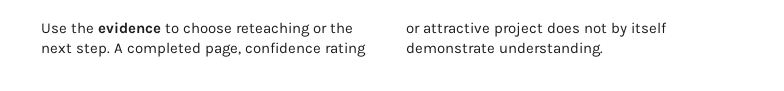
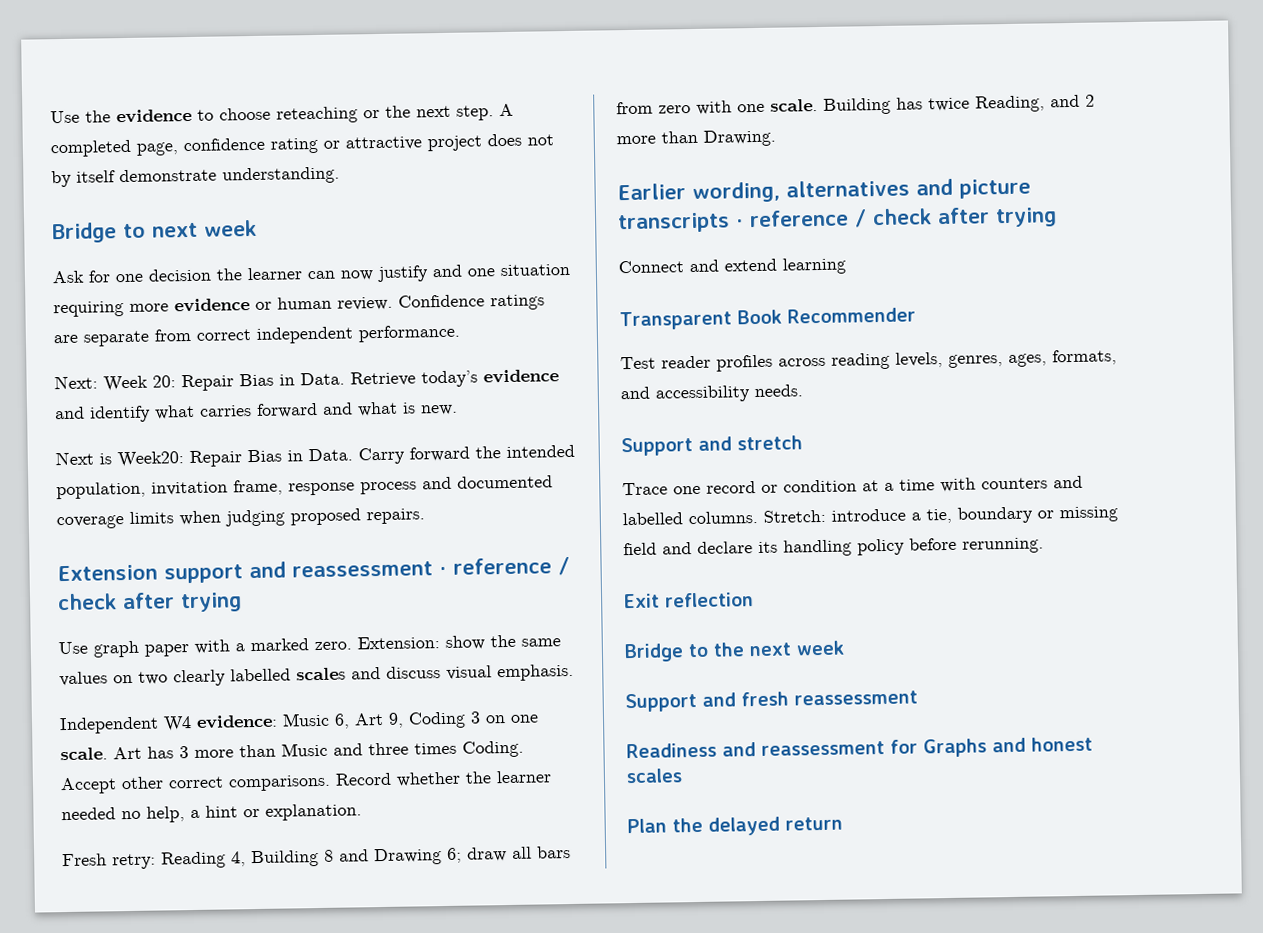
(604, 49) none -> [52,219,257,244] [52,263,570,284] [53,294,545,318] [53,324,460,347] [54,369,559,392] [54,401,458,423] [55,444,575,468] [56,475,553,500] [56,508,425,530] [57,556,570,584] [57,592,242,613] [58,634,561,658] [59,663,574,687] [59,711,539,735] [60,740,524,761] [60,770,552,795] [61,803,362,823] [62,846,571,870] [616,94,1095,115] [616,129,776,147] [617,178,1031,203] [617,207,1057,234] [618,257,846,275] [619,307,916,331] [620,349,1117,372] [620,384,803,403] [621,435,803,457] [622,475,1083,496] [622,506,1118,526] [623,537,1044,557] [624,592,754,609] [624,640,845,663] [625,690,918,713] [626,736,1093,759] [626,768,683,784] [627,816,843,836] // Bridge to next week // Ask for one decision the learner can now justify and one situation requiring more evidence or human review. Confidence ratings are separate from correct independent performance. // Next: Week 20: Repair Bias in Data. Retrieve today’s evidence and identify what carries forward and what is new. // Next is Week20: Repair Bias in Data. Carry forward the intended population, invitation frame, response process and documented coverage limits when judging proposed repairs. // Extension support and reassessment · reference / check after trying // Use graph paper with a marked zero. Extension: show the same values on two clearly labelled scales and discuss visual emphasis. // Independent W4 evidence: Music 6, Art 9, Coding 3 on one scale. Art has 3 more than Music and three times Coding. Accept other correct comparisons. Record whether the learner needed no help, a hint or explanation. // Fresh retry: Reading 4, Building 8 and Drawing 6; draw all bars from zero with one scale. Building has twice Reading, and 2 more than Drawing. // Earlier wording, alternatives and picture transcripts · reference / check after trying // Connect and extend learning // Transparent Book Recommender // Test reader profiles across reading levels, genres, ages, formats, and accessibility needs. // Support and stretch // Trace one record or condition at a time with counters and labelled columns. Stretch: introduce a tie, boundary or missing field and declare its handling policy before rerunning. // Exit reflection // Bridge to the next week // Support and fresh reassessment // Readiness and reassessment for Graphs and honest scales // Plan the delayed return

